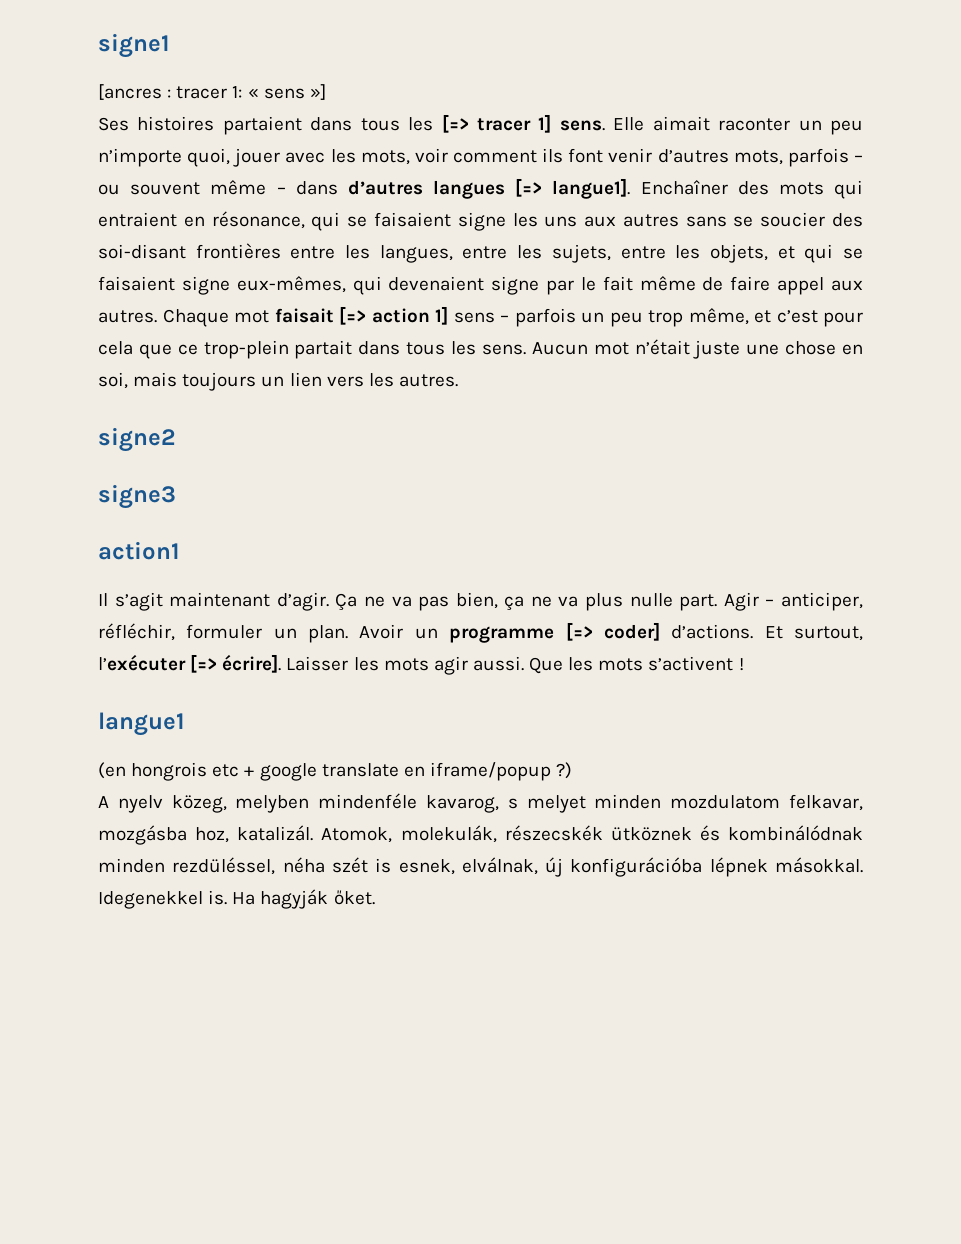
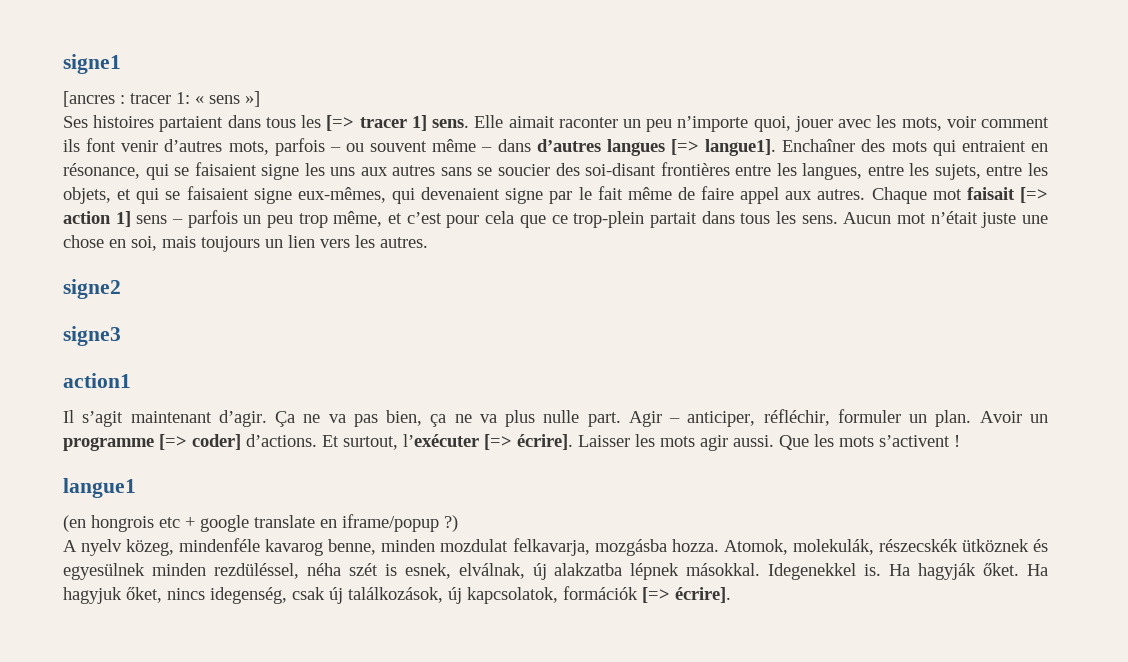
[235,793,863,813] [98,825,314,845] melyben mindenféle kavarog, s melyet minden mozdulatom felkavar, mozgásba hoz, katalizál. -> [179,538,719,556] mindenféle kavarog benne, minden mozdulat felkavarja, mozgásba hozza.
[728,825,863,841] kombinálódnak -> [63,563,145,580] egyesülnek
[570,857,703,877] konfigurációba -> [554,563,623,576] alakzatba
(375, 897) none -> [1027,564,1049,576] [63,586,731,604] Ha hagyjuk őket, nincs idegenség, csak új találkozások, új kapcsolatok, formációk [=> écrire].

